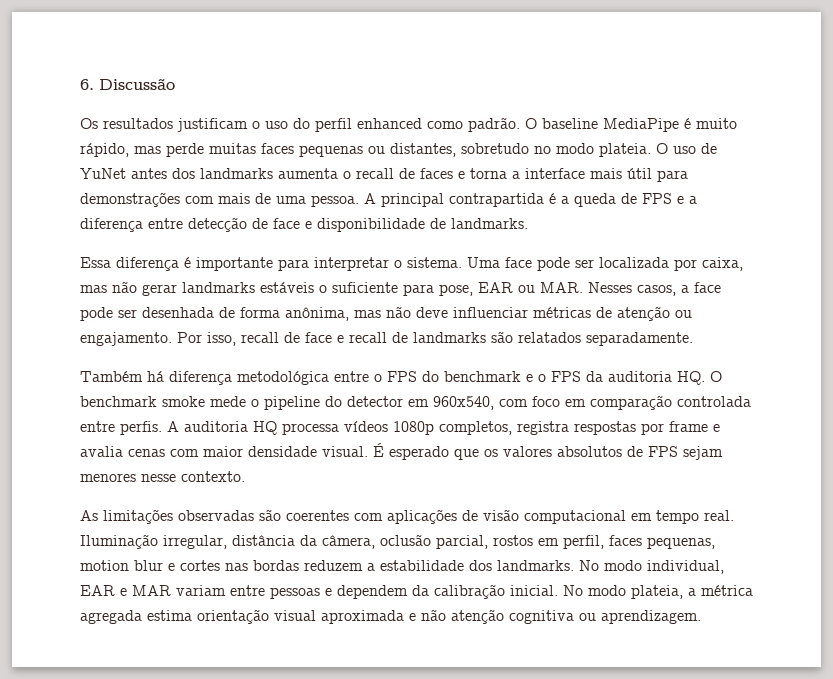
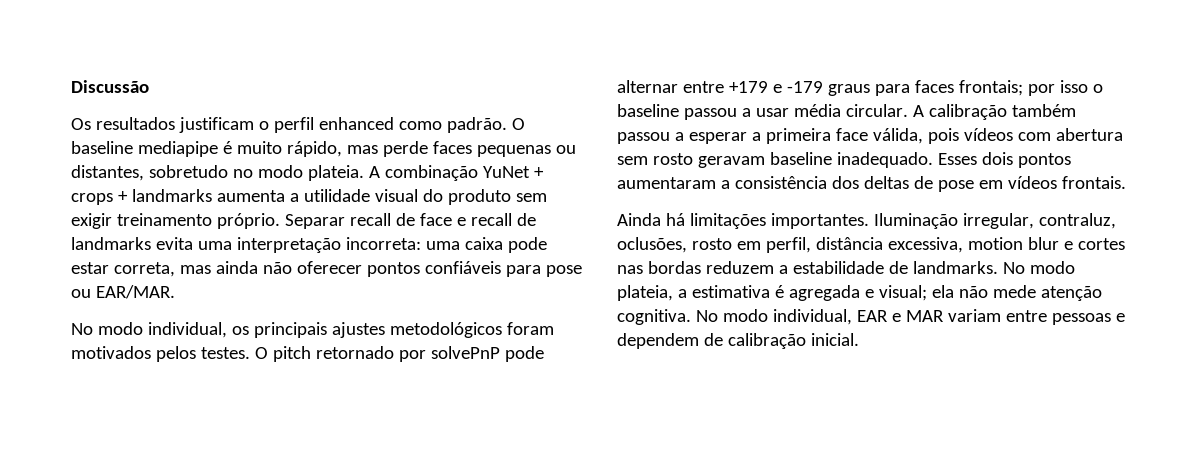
[80,79,94,90] 6. -> (71, 86) none
[265,118,310,129] uso do -> (269, 125) none
[603,118,679,132] MediaPipe -> [137,141,218,157] mediapipe
[209,143,256,154] muitas -> (428, 149) none
[656,143,717,154] [80,168,688,182] [80,192,697,207] [80,217,528,232] [80,257,743,271] [80,281,721,296] [80,306,692,321] [80,332,236,346] O uso de YuNet antes dos landmarks aumenta o recall de faces e torna a interface mais útil para demonstrações com mais de uma pessoa. A principal contrapartida é a queda de FPS e a diferença entre detecção de face e disponibilidade de landmarks. // Essa diferença é importante para interpretar o sistema. Uma face pode ser localizada por caixa, mas não gerar landmarks estáveis o suficiente para pose, EAR ou MAR. Nesses casos, a face pode ser desenhada de forma anônima, mas não deve influenciar métricas de atenção ou engajamento. Por isso, -> [368,165,544,181] [71,189,547,205] [71,213,345,229] A combinação YuNet + crops + landmarks aumenta a utilidade visual do produto sem exigir treinamento próprio. Separar
[491,331,693,346] [80,371,722,385] [80,395,751,410] [80,421,720,435] [80,443,723,460] [80,471,245,482] [80,509,734,524] [80,534,715,549] são relatados separadamente. // Também há diferença metodológica entre o FPS do benchmark e o FPS da auditoria HQ. O benchmark smoke mede o pipeline do detector em 960x540, com foco em comparação controlada entre perfis. A auditoria HQ processa vídeos 1080p completos, registra respostas por frame e avalia cenas com maior densidade visual. É esperado que os valores absolutos de FPS sejam menores nesse contexto. // As limitações observadas são coerentes com aplicações de visão computacional em tempo real. Iluminação irregular, distância da câmera, oclusão parcial, rostos em perfil, faces pequenas, -> [155,237,547,253] [71,261,582,277] [71,285,175,299] [71,322,554,338] [71,346,544,362] [617,80,1103,96] [617,104,1076,120] [617,128,1123,144] [617,152,1071,168] [617,176,1126,192] [617,213,1116,229] [617,237,963,253] evita uma interpretação incorreta: uma caixa pode estar correta, mas ainda não oferecer pontos confiáveis para pose ou EAR/MAR. // No modo individual, os principais ajustes metodológicos foram motivados pelos testes. O pitch retornado por solvePnP pode alternar entre +179 e -179 graus para faces frontais; por isso o baseline passou a usar média circular. A calibração também passou a esperar a primeira face válida, pois vídeos com abertura sem rosto geravam baseline inadequado. Esses dois pontos aumentaram a consistência dos deltas de pose em vídeos frontais. // Ainda há limitações importantes. Iluminação irregular, contraluz, oclusões, rosto em perfil, distância excessiva,
[469,560,492,571] dos -> [888,261,908,274] de
(642, 565) none -> [617,285,1102,301] [617,309,768,325] plateia, a estimativa é agregada e visual; ela não mede atenção cognitiva. No modo
[412,585,429,596] da -> [703,333,723,346] de
[563,585,753,599] [80,609,701,624] No modo plateia, a métrica agregada estima orientação visual aproximada e não atenção cognitiva ou aprendizagem. -> (859, 339) none

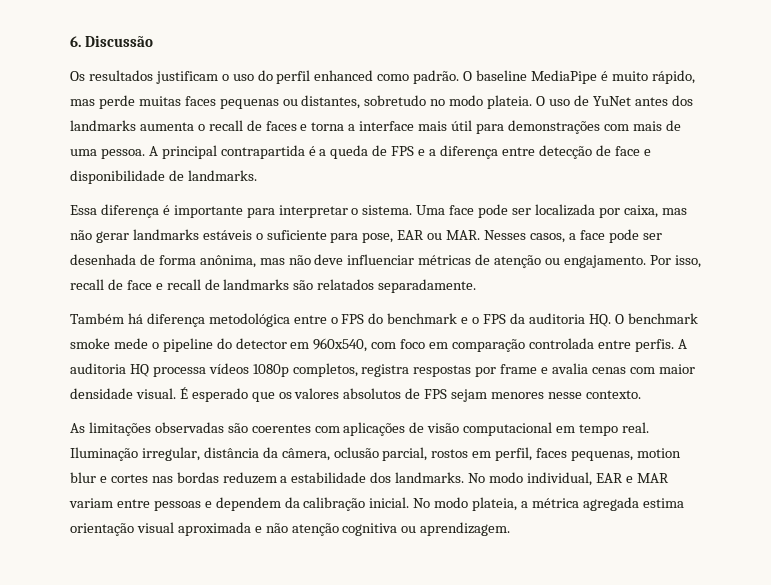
(71, 86) none -> [70,36,81,47] 6.
(269, 125) none -> [232,70,273,81] uso do
[137,141,218,157] mediapipe -> [530,70,597,84] MediaPipe
(428, 149) none -> [138,96,181,106] muitas
[368,165,544,181] [71,189,547,205] [71,213,345,229] A combinação YuNet + crops + landmarks aumenta a utilidade visual do produto sem exigir treinamento próprio. Separar -> [536,95,693,106] [70,120,681,134] [70,145,651,159] [70,170,257,184] [70,204,687,218] [70,229,662,243] [70,254,701,268] O uso de YuNet antes dos landmarks aumenta o recall de faces e torna a interface mais útil para demonstrações com mais de uma pessoa. A principal contrapartida é a queda de FPS e a diferença entre detecção de face e disponibilidade de landmarks. // Essa diferença é importante para interpretar o sistema. Uma face pode ser localizada por caixa, mas não gerar landmarks estáveis o suficiente para pose, EAR ou MAR. Nesses casos, a face pode ser desenhada de forma anônima, mas não deve influenciar métricas de atenção ou engajamento. Por isso,
[155,237,547,253] [71,261,582,277] [71,285,175,299] [71,322,554,338] [71,346,544,362] [617,80,1103,96] [617,104,1076,120] [617,128,1123,144] [617,152,1071,168] [617,176,1126,192] [617,213,1116,229] [617,237,963,253] evita uma interpretação incorreta: uma caixa pode estar correta, mas ainda não oferecer pontos confiáveis para pose ou EAR/MAR. // No modo individual, os principais ajustes metodológicos foram motivados pelos testes. O pitch retornado por solvePnP pode alternar entre +179 e -179 graus para faces frontais; por isso o baseline passou a usar média circular. A calibração também passou a esperar a primeira face válida, pois vídeos com abertura sem rosto geravam baseline inadequado. Esses dois pontos aumentaram a consistência dos deltas de pose em vídeos frontais. // Ainda há limitações importantes. Iluminação irregular, contraluz, oclusões, rosto em perfil, distância excessiva, -> [293,279,477,293] [70,313,698,327] [70,338,687,352] [70,363,695,377] [70,387,641,402] [70,422,649,436] [70,447,634,461] são relatados separadamente. // Também há diferença metodológica entre o FPS do benchmark e o FPS da auditoria HQ. O benchmark smoke mede o pipeline do detector em 960x540, com foco em comparação controlada entre perfis. A auditoria HQ processa vídeos 1080p completos, registra respostas por frame e avalia cenas com maior densidade visual. É esperado que os valores absolutos de FPS sejam menores nesse contexto. // As limitações observadas são coerentes com aplicações de visão computacional em tempo real. Iluminação irregular, distância da câmera, oclusão parcial, rostos em perfil, faces pequenas,
[888,261,908,274] de -> [370,472,392,483] dos
[617,285,1102,301] [617,309,768,325] plateia, a estimativa é agregada e visual; ela não mede atenção cognitiva. No modo -> (524, 477) none
[703,333,723,346] de -> [284,497,300,508] da
(859, 339) none -> [413,497,684,511] [70,522,511,536] No modo plateia, a métrica agregada estima orientação visual aproximada e não atenção cognitiva ou aprendizagem.

